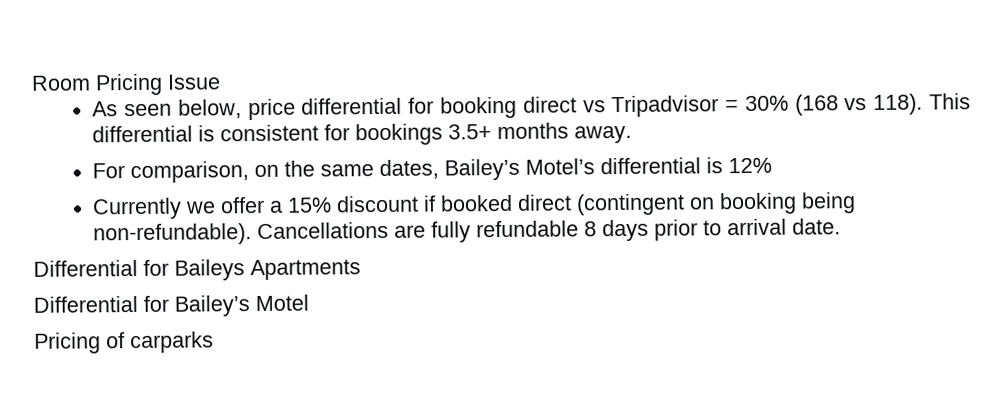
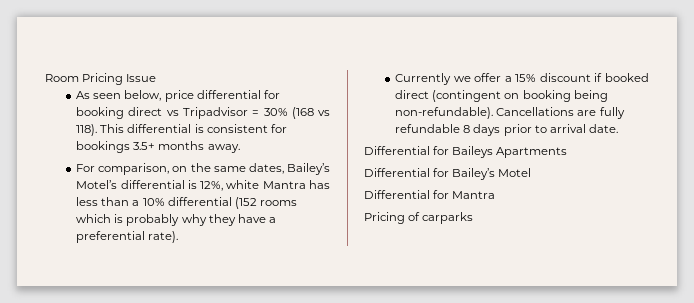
[728,157,773,174] 12% -> [200,180,330,191] [76,197,297,209] [76,214,276,226] [76,231,179,243] 12%, white Mantra has less than a 10% differential (152 rooms which is probably why they have a preferential rate).
(309, 303) none -> [364,190,496,199] // Differential for Mantra

